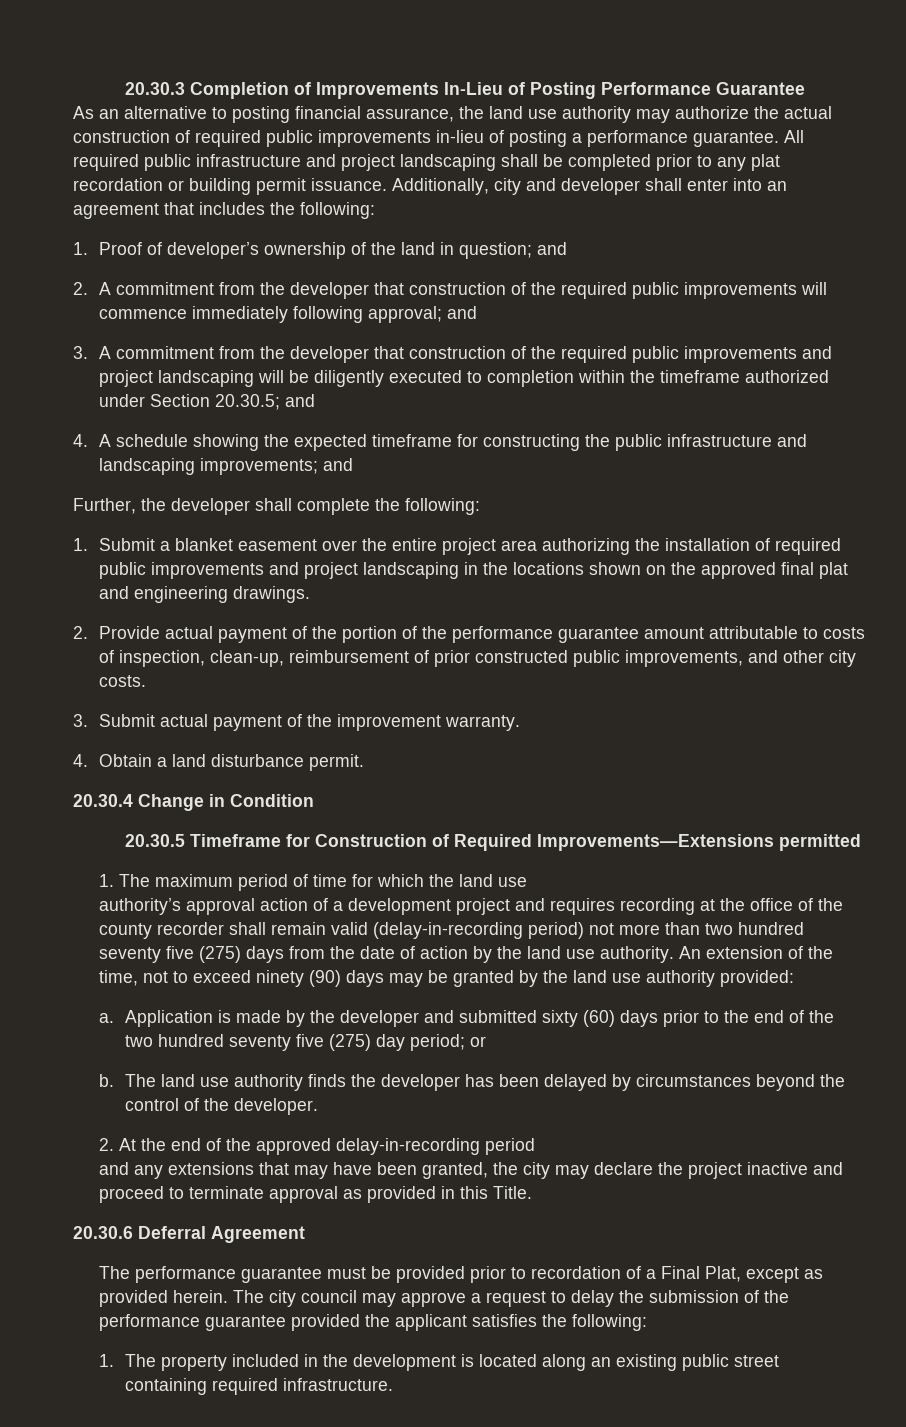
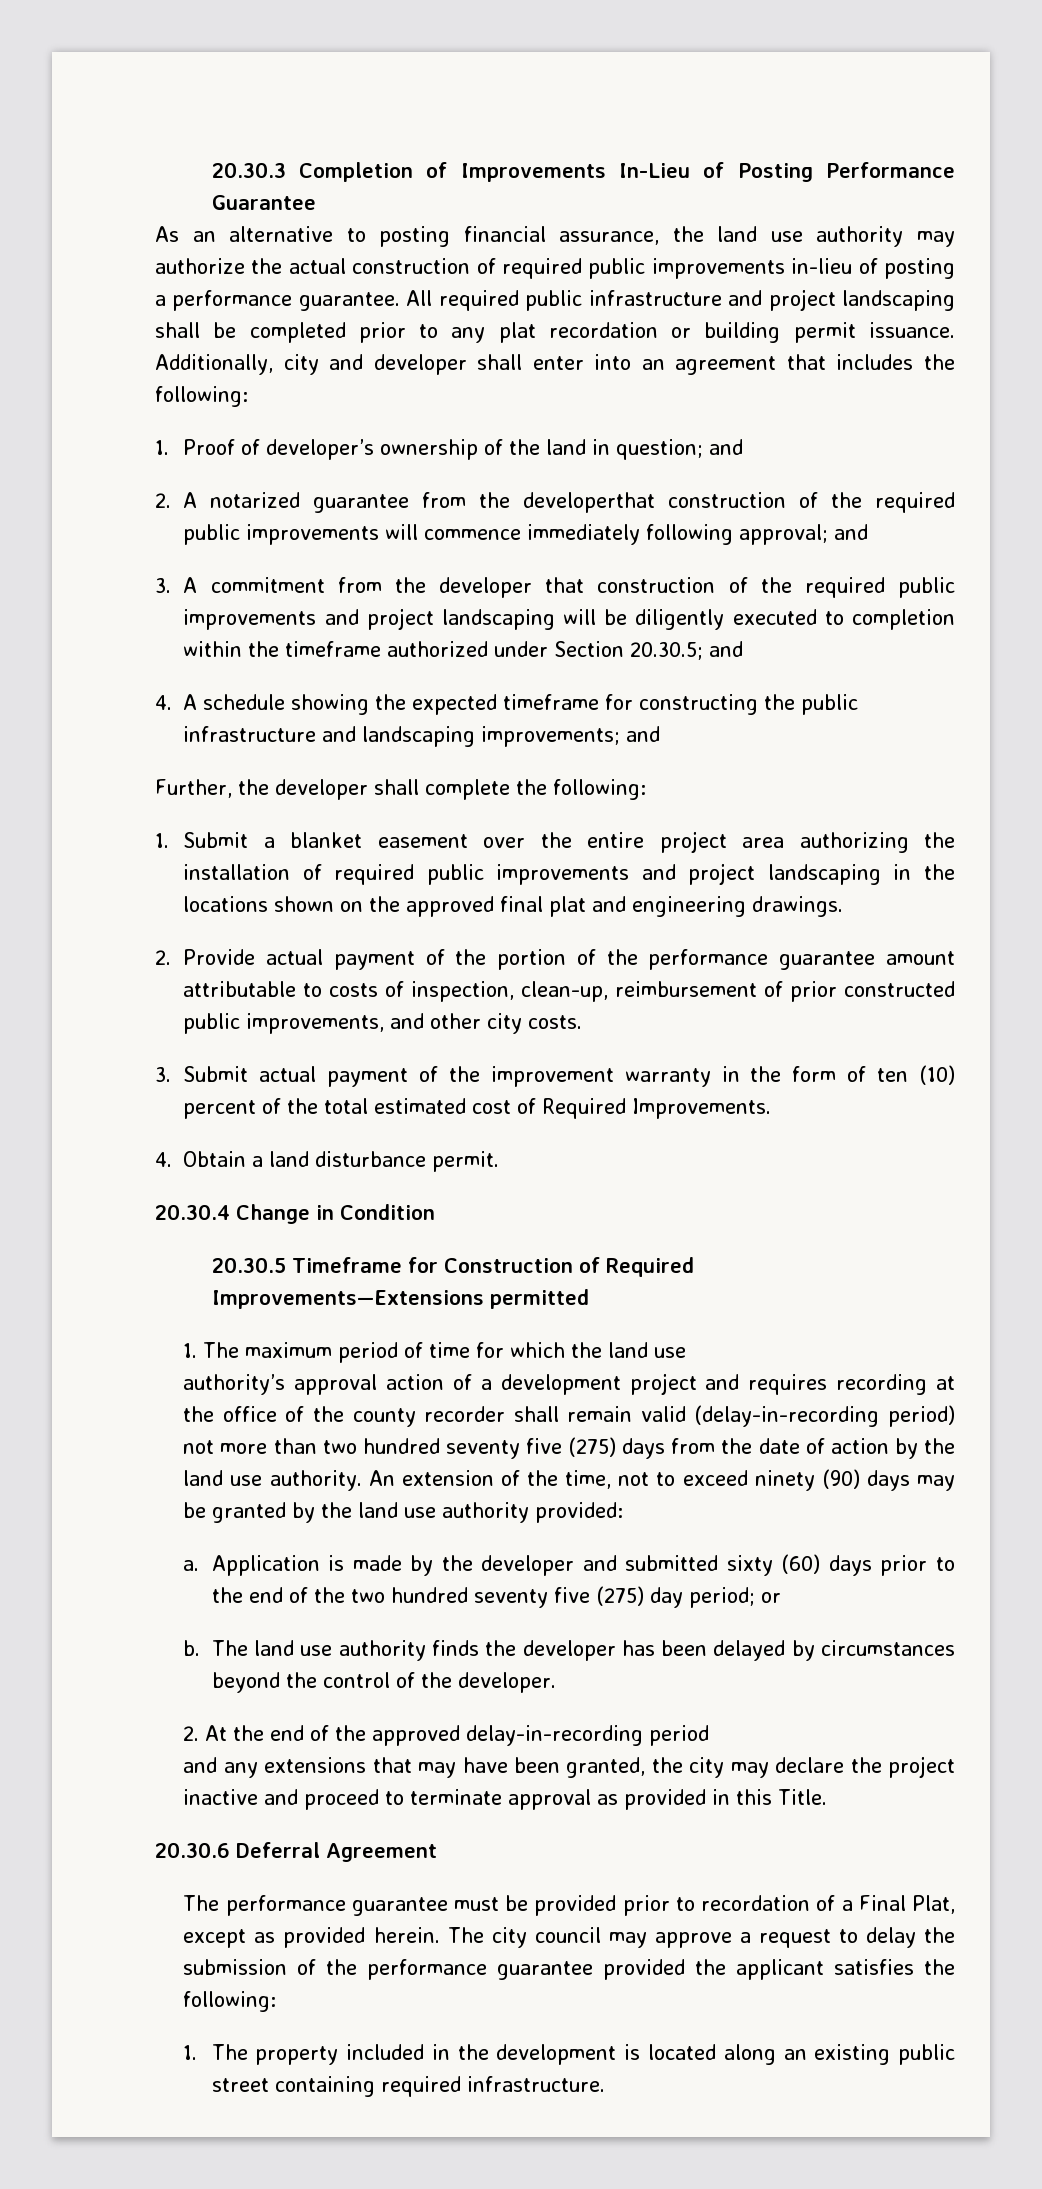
[116,282,405,299] commitment from the developer that -> [210,492,656,513] notarized guarantee from the developerthat
[445,715,521,731] warranty. -> [624,1065,956,1087] [183,1098,772,1119] warranty in the form of ten (10) percent of the total estimated cost of Required Improvements.

